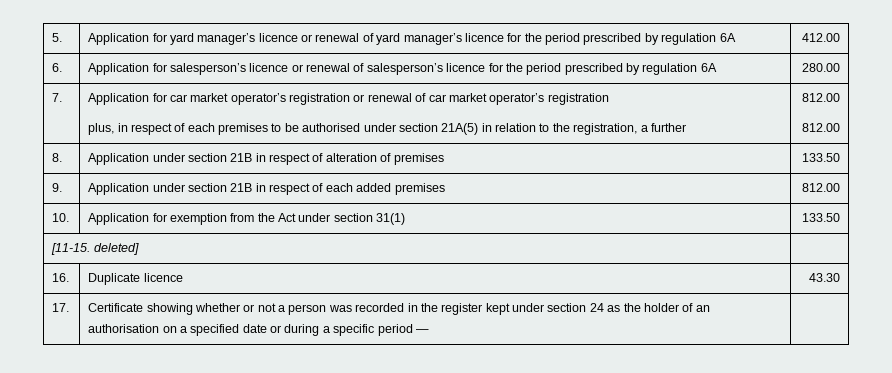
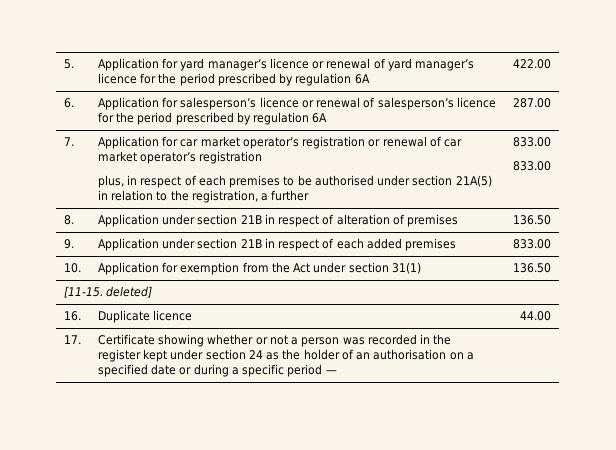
[801,33,840,42] 412.00 -> [512,59,551,69] 422.00
[801,63,840,72] 280.00 -> [512,98,551,108] 287.00
[801,93,840,102] [801,123,840,132] 812.00 // 812.00 -> [512,137,551,147] [512,161,551,171] 833.00 // 833.00
[801,153,840,162] 133.50 -> [512,215,551,225] 136.50
[801,183,840,192] 812.00 -> [512,239,551,249] 833.00
[801,213,840,222] 133.50 -> [512,263,551,273] 136.50
[808,273,840,282] 43.30 -> [519,311,551,321] 44.00

